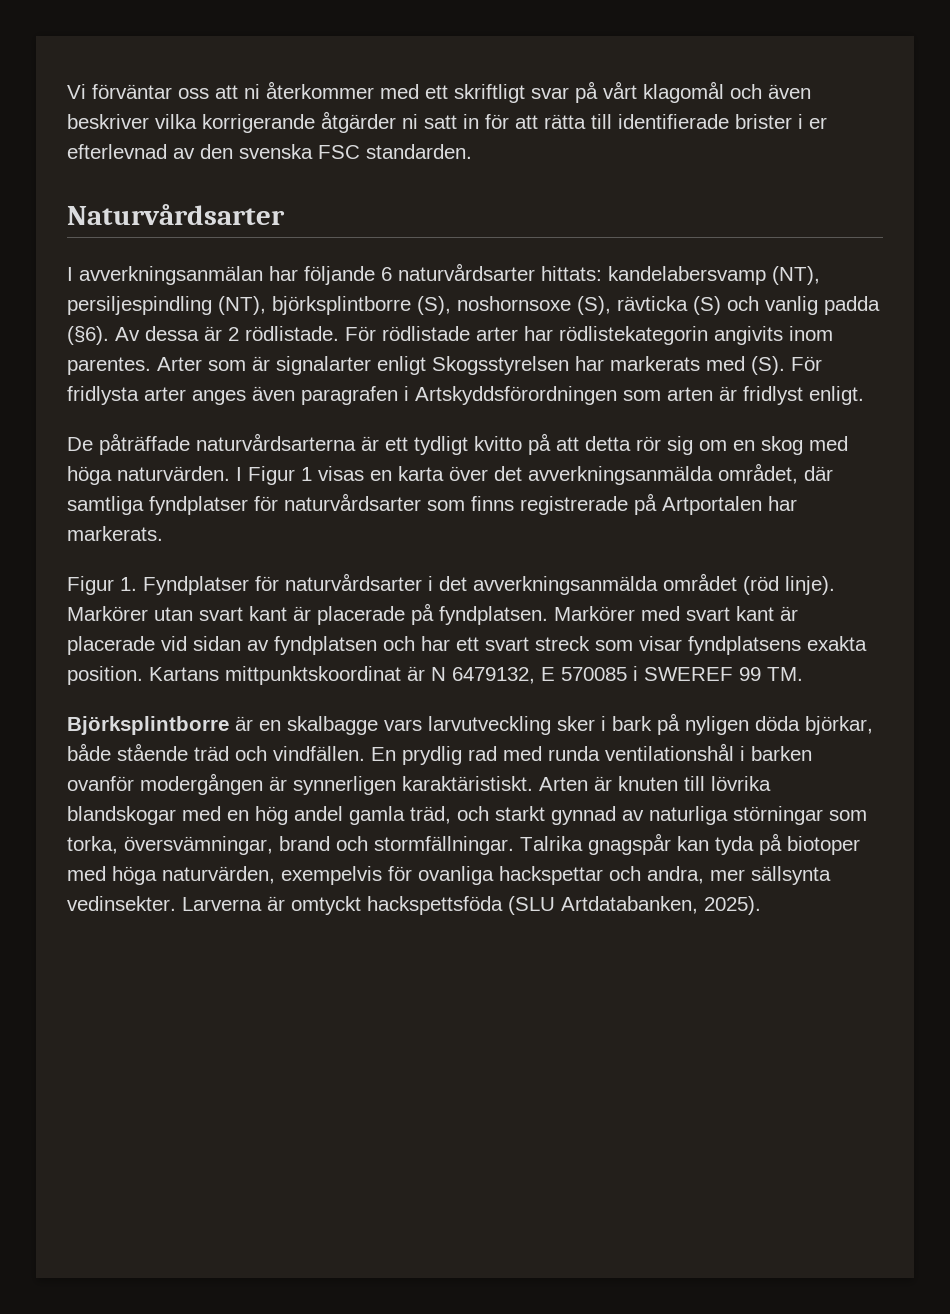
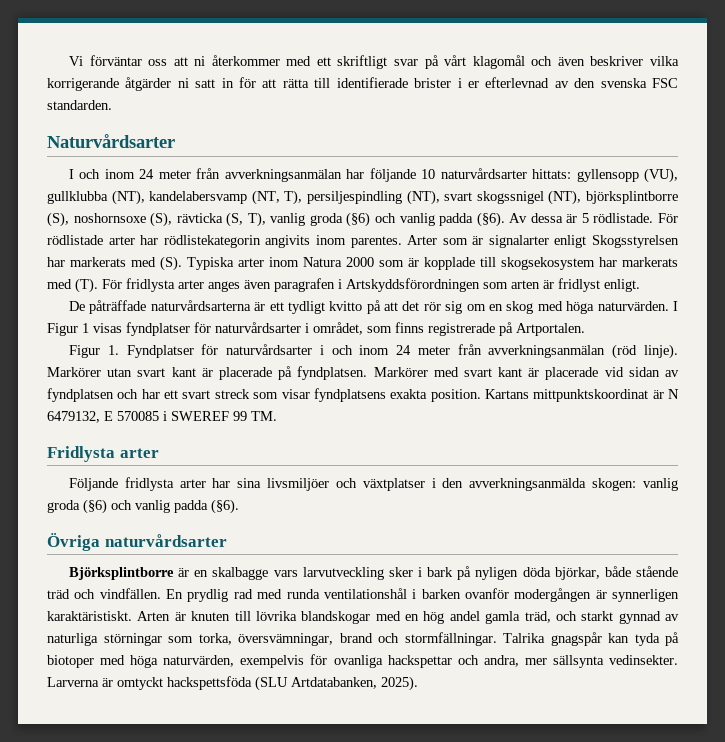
(73, 274) none -> [79,168,221,179] och inom 24 meter från
[381,267,392,281] 6 -> [421,169,436,179] 10
[608,266,820,285] [67,296,212,315] kandelabersvamp (NT), persiljespindling -> [576,168,678,183] [47,190,544,205] gyllensopp (VU), gullklubba (NT), kandelabersvamp (NT, T), persiljespindling (NT), svart skogssnigel
[693,296,721,315] (S) -> [226,212,371,227] (S, T), vanlig groda (§6)
[228,327,239,341] 2 -> [581,213,589,223] 5
(785, 365) none -> [187,257,678,270] [47,278,98,293] Typiska arter inom Natura 2000 som är kopplade till skogsekosystem har markerats med (T).
[585,436,631,451] detta -> [402,301,420,311] det
[370,463,833,485] [67,496,144,515] en karta över det avverkningsanmälda området, där samtliga -> (122, 328) none
(421, 502) none -> [305,322,363,335] i området,
[662,496,797,515] [67,526,163,541] Artportalen har markerats. -> [516,323,585,336] Artportalen.
[439,573,737,595] det avverkningsanmälda området -> [331,344,606,358] och inom 24 meter från avverkningsanmälan
(803, 674) none -> [47,446,159,462] [68,477,679,491] [47,499,239,514] [47,533,227,551] // Fridlysta arter // Följande fridlysta arter har sina livsmiljöer och växtplatser i den avverkningsanmälda skogen: vanlig groda (§6) och vanlig padda (§6). // Övriga naturvårdsarter

